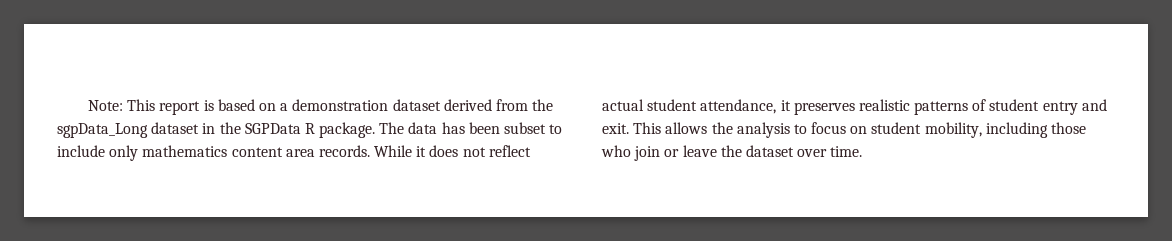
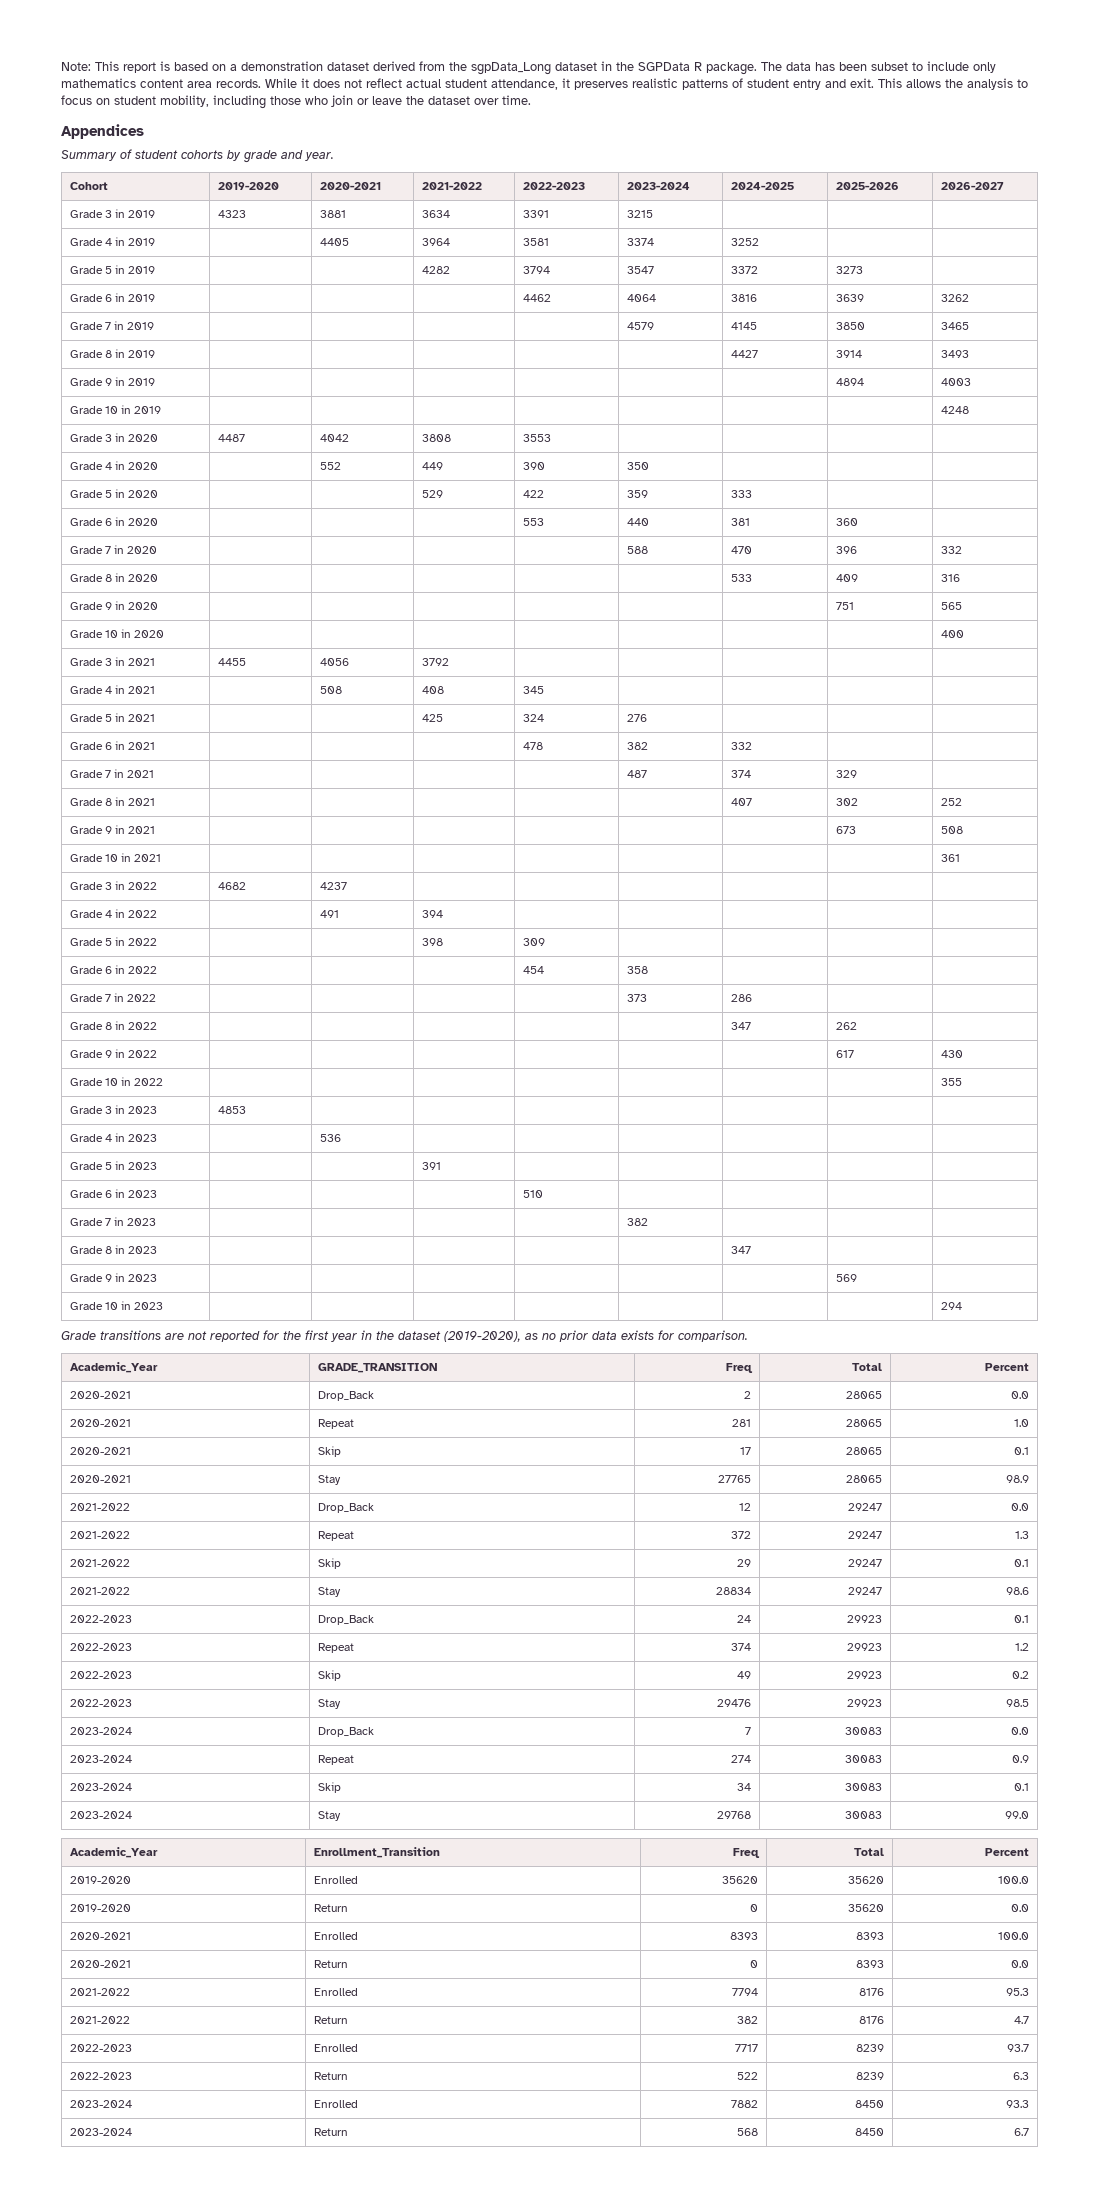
(863, 151) none -> [61,124,144,139] [61,149,334,163] [69,182,108,190] [217,182,279,190] [319,182,381,190] [421,182,482,190] [522,182,585,190] [626,182,690,190] [730,182,794,190] [835,182,899,190] [940,182,1004,190] [69,209,155,218] [217,210,246,218] [319,210,346,218] [421,210,450,218] [522,210,549,218] [626,210,653,218] [69,237,155,246] [319,238,349,246] [421,238,450,246] [522,238,549,246] [626,238,654,246] [730,238,759,246] [69,265,155,274] [421,266,450,274] [522,266,550,274] [626,266,654,274] [730,266,758,274] [835,266,863,274] [69,293,155,302] [522,294,551,302] [626,294,656,302] [730,294,757,302] [835,294,864,302] [940,294,969,302] [69,321,154,330] [626,322,654,330] [730,322,757,330] [835,322,865,330] [940,322,969,330] [69,349,155,358] [730,350,758,358] [835,350,862,358] [940,350,969,358] [69,377,155,386] [835,378,864,386] [940,378,971,386] [69,405,161,414] [940,406,969,414] [69,433,158,442] [217,434,245,442] [319,434,349,442] [421,434,451,442] [522,434,551,442] [69,461,158,470] [319,462,341,470] [421,462,443,470] [522,462,545,470] [626,462,649,470] [69,489,158,498] [421,490,443,498] [522,490,544,498] [626,490,648,498] [730,490,752,498] [69,517,158,526] [522,518,544,526] [626,518,649,526] [730,518,750,526] [835,518,858,526] [69,545,157,554] [626,546,648,554] [730,546,752,554] [835,546,857,554] [940,546,962,554] [69,573,158,582] [730,574,752,582] [835,574,858,582] [940,574,960,582] [69,601,158,610] [835,602,854,610] [940,602,962,610] [69,629,164,638] [940,630,964,638] [69,657,155,666] [217,658,246,666] [319,658,349,666] [421,658,449,666] [69,685,155,694] [319,686,342,694] [421,686,444,694] [522,686,544,694] [69,713,155,722] [421,714,443,722] [522,714,544,722] [626,714,647,722] [69,741,155,750] [522,742,543,750] [626,742,648,750] [730,742,752,750] [69,769,154,778] [626,770,647,778] [730,770,751,778] [835,770,857,778] [69,797,155,806] [730,798,752,806] [835,798,858,806] [940,798,962,806] [69,825,155,834] [835,826,856,834] [940,826,963,834] [69,853,161,862] [940,854,960,862] [69,881,157,890] [217,882,246,890] [319,882,347,890] [69,909,157,918] [319,910,339,918] [421,910,443,918] [69,937,157,946] [421,938,443,946] [522,938,545,946] [69,965,157,974] [522,966,544,974] [626,966,648,974] [69,993,156,1002] [626,994,647,1002] [730,994,752,1002] [69,1021,157,1030] [730,1022,751,1030] [835,1022,857,1030] [69,1049,157,1058] [835,1050,854,1058] [940,1050,963,1058] [69,1077,163,1086] [940,1078,962,1086] [69,1105,157,1114] [217,1106,246,1114] [69,1133,157,1142] [319,1134,341,1142] [69,1161,157,1170] [421,1162,441,1170] [69,1189,157,1198] [522,1190,543,1198] [69,1217,156,1226] [626,1218,648,1226] [69,1245,157,1254] [730,1246,751,1254] [69,1273,157,1282] [835,1274,857,1282] [69,1301,163,1310] [940,1302,962,1310] [61,1330,748,1342] [69,1362,158,1373] [317,1363,437,1373] [726,1363,754,1373] [852,1363,883,1371] [985,1363,1030,1371] [69,1391,131,1399] [317,1391,374,1401] [744,1391,752,1399] [846,1391,883,1399] [1011,1391,1030,1399] [69,1419,131,1427] [317,1419,354,1429] [732,1419,752,1427] [846,1419,883,1427] [1014,1419,1030,1427] [69,1447,131,1455] [317,1446,341,1457] [740,1447,752,1455] [846,1447,883,1455] [1014,1447,1030,1455] [69,1475,131,1483] [317,1475,341,1485] [718,1475,752,1483] [846,1475,883,1483] [1006,1475,1030,1483] [69,1503,130,1511] [317,1503,374,1513] [739,1503,752,1511] [848,1503,883,1511] [1011,1503,1030,1511] [69,1531,130,1539] [317,1531,354,1541] [731,1531,752,1539] [848,1531,883,1539] [1015,1531,1030,1539] [69,1559,130,1567] [317,1558,341,1569] [737,1559,752,1567] [848,1559,883,1567] [1014,1559,1030,1567] [69,1587,130,1595] [317,1587,341,1597] [716,1587,752,1595] [848,1587,883,1595] [1006,1587,1030,1595] [69,1615,132,1623] [317,1615,374,1625] [737,1615,752,1623] [847,1615,883,1623] [1014,1615,1030,1623] [69,1643,132,1651] [317,1643,354,1653] [731,1643,752,1651] [847,1643,883,1651] [1015,1643,1030,1651] [69,1671,132,1679] [317,1670,341,1681] [737,1671,752,1679] [847,1671,883,1679] [1012,1671,1030,1679] [69,1699,132,1707] [317,1699,341,1709] [717,1699,752,1707] [847,1699,883,1707] [1006,1699,1030,1707] [69,1727,132,1735] [317,1727,374,1737] [745,1727,752,1735] [845,1727,883,1735] [1011,1727,1030,1735] [69,1755,132,1763] [317,1755,354,1765] [731,1755,752,1763] [845,1755,883,1763] [1012,1755,1030,1763] [69,1783,132,1791] [317,1782,341,1793] [737,1783,752,1791] [845,1783,883,1791] [1014,1783,1030,1791] [69,1811,132,1819] [317,1811,341,1821] [717,1811,752,1819] [845,1811,883,1819] [1005,1811,1030,1819] [69,1847,158,1858] [313,1847,440,1858] [733,1848,761,1858] [854,1848,885,1856] [985,1848,1030,1856] [69,1876,131,1884] [313,1876,358,1884] [722,1876,759,1884] [848,1876,885,1884] [998,1876,1030,1884] [69,1904,131,1912] [313,1904,348,1912] [750,1904,759,1912] [848,1904,885,1912] [1011,1904,1030,1912] [69,1932,131,1940] [313,1932,358,1940] [730,1932,759,1940] [856,1932,885,1940] [998,1932,1030,1940] [69,1960,131,1968] [313,1960,348,1968] [750,1960,759,1968] [856,1960,885,1968] [1011,1960,1030,1968] [69,1988,130,1996] [313,1988,358,1996] [732,1988,759,1996] [859,1988,885,1996] [1006,1988,1030,1996] [69,2016,130,2024] [313,2016,348,2024] [737,2016,759,2024] [859,2016,885,2024] [1014,2016,1030,2024] [69,2044,132,2052] [313,2044,358,2052] [735,2044,759,2052] [856,2044,885,2052] [1007,2044,1030,2052] [69,2072,132,2080] [313,2072,348,2080] [737,2072,759,2080] [856,2072,885,2080] [1013,2072,1030,2080] [69,2100,132,2108] [313,2100,358,2108] [731,2100,759,2108] [855,2100,885,2108] [1006,2100,1030,2108] [69,2128,132,2136] [313,2128,348,2136] [737,2128,759,2136] [855,2128,885,2136] [1014,2128,1030,2136] // Appendices // Summary of student cohorts by grade and year. // Cohort | 2019-2020 | 2020-2021 | 2021-2022 | 2022-2023 | 2023-2024 | 2024-2025 | 2025-2026 | 2026-2027 // Grade 3 in 2019 | 4323 | 3881 | 3634 | 3391 | 3215 | | | // Grade 4 in 2019 | | 4405 | 3964 | 3581 | 3374 | 3252 | | // Grade 5 in 2019 | | | 4282 | 3794 | 3547 | 3372 | 3273 | // Grade 6 in 2019 | | | | 4462 | 4064 | 3816 | 3639 | 3262 // Grade 7 in 2019 | | | | | 4579 | 4145 | 3850 | 3465 // Grade 8 in 2019 | | | | | | 4427 | 3914 | 3493 // Grade 9 in 2019 | | | | | | | 4894 | 4003 // Grade 10 in 2019 | | | | | | | | 4248 // Grade 3 in 2020 | 4487 | 4042 | 3808 | 3553 | | | | // Grade 4 in 2020 | | 552 | 449 | 390 | 350 | | | // Grade 5 in 2020 | | | 529 | 422 | 359 | 333 | | // Grade 6 in 2020 | | | | 553 | 440 | 381 | 360 | // Grade 7 in 2020 | | | | | 588 | 470 | 396 | 332 // Grade 8 in 2020 | | | | | | 533 | 409 | 316 // Grade 9 in 2020 | | | | | | | 751 | 565 // Grade 10 in 2020 | | | | | | | | 400 // Grade 3 in 2021 | 4455 | 4056 | 3792 | | | | | // Grade 4 in 2021 | | 508 | 408 | 345 | | | | // Grade 5 in 2021 | | | 425 | 324 | 276 | | | // Grade 6 in 2021 | | | | 478 | 382 | 332 | | // Grade 7 in 2021 | | | | | 487 | 374 | 329 | // Grade 8 in 2021 | | | | | | 407 | 302 | 252 // Grade 9 in 2021 | | | | | | | 673 | 508 // Grade 10 in 2021 | | | | | | | | 361 // Grade 3 in 2022 | 4682 | 4237 | | | | | | // Grade 4 in 2022 | | 491 | 394 | | | | | // Grade 5 in 2022 | | | 398 | 309 | | | | // Grade 6 in 2022 | | | | 454 | 358 | | | // Grade 7 in 2022 | | | | | 373 | 286 | | // Grade 8 in 2022 | | | | | | 347 | 262 | // Grade 9 in 2022 | | | | | | | 617 | 430 // Grade 10 in 2022 | | | | | | | | 355 // Grade 3 in 2023 | 4853 | | | | | | | // Grade 4 in 2023 | | 536 | | | | | | // Grade 5 in 2023 | | | 391 | | | | | // Grade 6 in 2023 | | | | 510 | | | | // Grade 7 in 2023 | | | | | 382 | | | // Grade 8 in 2023 | | | | | | 347 | | // Grade 9 in 2023 | | | | | | | 569 | // Grade 10 in 2023 | | | | | | | | 294 // Grade transitions are not reported for the first year in the dataset (2019-2020), as no prior data exists for comparison. // Academic_Year | GRADE_TRANSITION | Freq | Total | Percent // 2020-2021 | Drop_Back | 2 | 28065 | 0.0 // 2020-2021 | Repeat | 281 | 28065 | 1.0 // 2020-2021 | Skip | 17 | 28065 | 0.1 // 2020-2021 | Stay | 27765 | 28065 | 98.9 // 2021-2022 | Drop_Back | 12 | 29247 | 0.0 // 2021-2022 | Repeat | 372 | 29247 | 1.3 // 2021-2022 | Skip | 29 | 29247 | 0.1 // 2021-2022 | Stay | 28834 | 29247 | 98.6 // 2022-2023 | Drop_Back | 24 | 29923 | 0.1 // 2022-2023 | Repeat | 374 | 29923 | 1.2 // 2022-2023 | Skip | 49 | 29923 | 0.2 // 2022-2023 | Stay | 29476 | 29923 | 98.5 // 2023-2024 | Drop_Back | 7 | 30083 | 0.0 // 2023-2024 | Repeat | 274 | 30083 | 0.9 // 2023-2024 | Skip | 34 | 30083 | 0.1 // 2023-2024 | Stay | 29768 | 30083 | 99.0 // Academic_Year | Enrollment_Transition | Freq | Total | Percent // 2019-2020 | Enrolled | 35620 | 35620 | 100.0 // 2019-2020 | Return | 0 | 35620 | 0.0 // 2020-2021 | Enrolled | 8393 | 8393 | 100.0 // 2020-2021 | Return | 0 | 8393 | 0.0 // 2021-2022 | Enrolled | 7794 | 8176 | 95.3 // 2021-2022 | Return | 382 | 8176 | 4.7 // 2022-2023 | Enrolled | 7717 | 8239 | 93.7 // 2022-2023 | Return | 522 | 8239 | 6.3 // 2023-2024 | Enrolled | 7882 | 8450 | 93.3 // 2023-2024 | Return | 568 | 8450 | 6.7

